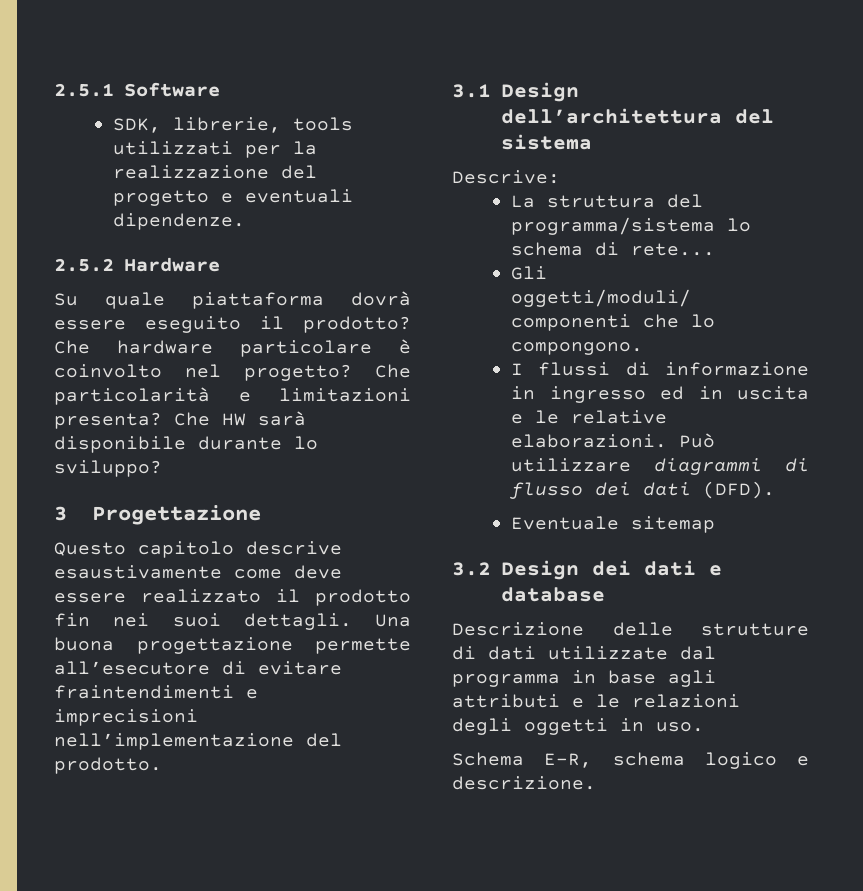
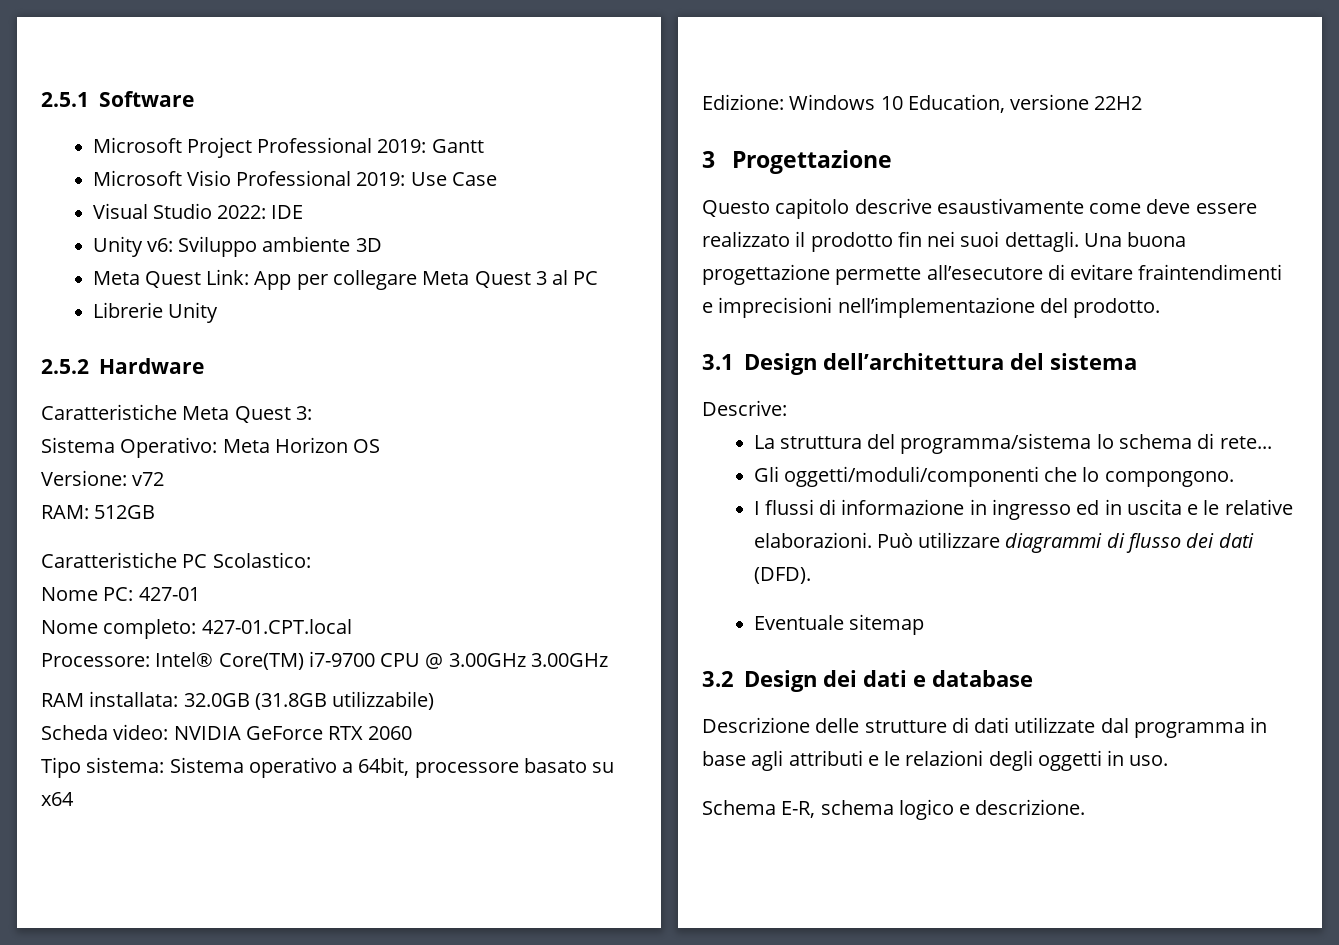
[113,117,354,133] [113,141,318,158] [113,165,318,179] [113,189,354,206] [113,213,246,230] [54,257,220,272] [54,291,411,309] [54,316,411,333] [54,339,411,357] [54,364,411,381] [54,387,411,405] [54,411,306,429] [54,436,318,453] [54,460,162,477] SDK, librerie, tools utilizzati per la realizzazione del progetto e eventuali dipendenze. // 2.5.2 Hardware // Su quale piattaforma dovrà essere eseguito il prodotto? Che hardware particolare è coinvolto nel progetto? Che particolarità e limitazioni presenta? Che HW sarà disponibile durante lo sviluppo? -> [92,137,484,158] [92,170,498,186] [92,203,304,219] [92,236,382,257] [92,269,599,290] [92,302,218,323] [41,358,204,374] [41,404,312,423] [41,437,381,458] [41,470,165,486] [41,505,156,519] [41,552,311,568] [41,587,200,601] [41,619,352,639] [41,651,608,670] [41,691,435,710] [41,724,413,740] [41,757,615,778] [41,792,74,806] [702,94,1143,113] Microsoft Project Professional 2019: Gantt // Microsoft Visio Professional 2019: Use Case // Visual Studio 2022: IDE // Unity v6: Sviluppo ambiente 3D // Meta Quest Link: App per collegare Meta Quest 3 al PC // Librerie Unity // 2.5.2 Hardware // Caratteristiche Meta Quest 3: // Sistema Operativo: Meta Horizon OS // Versione: v72 // RAM: 512GB // Caratteristiche PC Scolastico: // Nome PC: 427-01 // Nome completo: 427-01.CPT.local // Processore: Intel® Core(TM) i7-9700 CPU @ 3.00GHz 3.00GHz // RAM installata: 32.0GB (31.8GB utilizzabile) // Scheda video: NVIDIA GeForce RTX 2060 // Tipo sistema: Sistema operativo a 64bit, processore basato su x64 // Edizione: Windows 10 Education, versione 22H2

